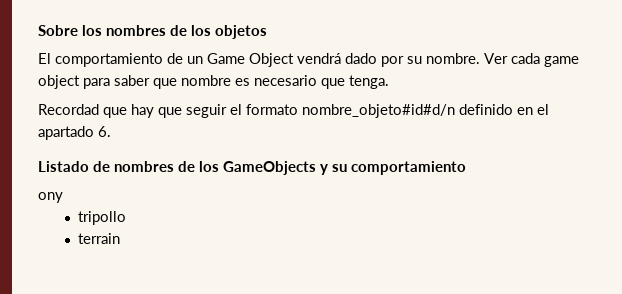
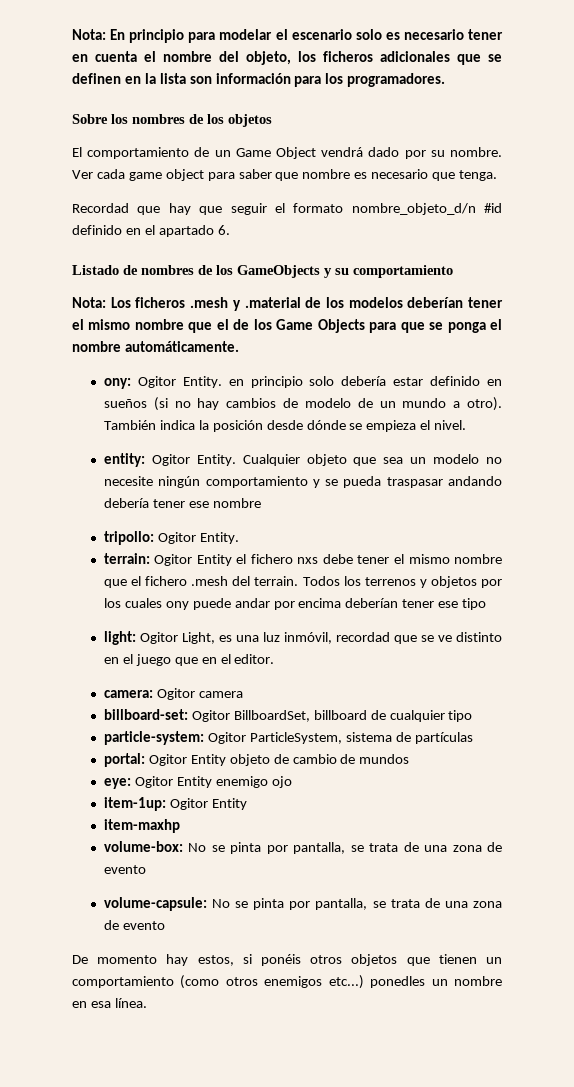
(38, 30) none -> [72,29,504,43] [72,51,502,65] [72,73,446,87] Nota: En principio para modelar el escenario solo es necesario tener en cuenta el nombre del objeto, los ficheros adicionales que se definen en la lista son información para los programadores. //
[302,104,455,118] nombre_objeto#id#d/n -> [351,203,502,215] nombre_objeto_d/n #id
[38,192,63,203] [78,211,127,225] [78,233,121,244] ony // tripollo // terrain -> [72,297,503,311] [72,319,502,333] [72,341,239,352] [103,376,502,389] [103,397,502,411] [103,420,467,432] [103,453,502,467] [103,476,503,488] [103,498,261,508] [103,531,239,545] [103,553,503,566] [103,576,503,588] [103,598,487,610] [103,631,502,645] [103,654,275,666] [103,688,243,700] [103,709,473,722] [103,731,473,745] [103,753,410,767] [103,776,292,789] [103,797,247,811] [103,819,180,833] [103,841,502,854] [103,865,146,874] [103,897,502,911] [103,920,165,930] [72,954,502,966] [72,975,503,989] [72,998,147,1008] Nota: Los ficheros .mesh y .material de los modelos deberían tener el mismo nombre que el de los Game Objects para que se ponga el nombre automáticamente. // ony: Ogitor Entity. en principio solo debería estar definido en sueños (si no hay cambios de modelo de un mundo a otro). También indica la posición desde dónde se empieza el nivel. // entity: Ogitor Entity. Cualquier objeto que sea un modelo no necesite ningún comportamiento y se pueda traspasar andando debería tener ese nombre // tripollo: Ogitor Entity. // terrain: Ogitor Entity el fichero nxs debe tener el mismo nombre que el fichero .mesh del terrain. Todos los terrenos y objetos por los cuales ony puede andar por encima deberían tener ese tipo // light: Ogitor Light, es una luz inmóvil, recordad que se ve distinto en el juego que en el editor. // camera: Ogitor camera // billboard-set: Ogitor BillboardSet, billboard de cualquier tipo // particle-system: Ogitor ParticleSystem, sistema de partículas // portal: Ogitor Entity objeto de cambio de mundos // eye: Ogitor Entity enemigo ojo // item-1up: Ogitor Entity // item-maxhp // volume-box: No se pinta por pantalla, se trata de una zona de evento // volume-capsule: No se pinta por pantalla, se trata de una zona de evento // De momento hay estos, si ponéis otros objetos que tienen un comportamiento (como otros enemigos etc...) ponedles un nombre en esa línea.

